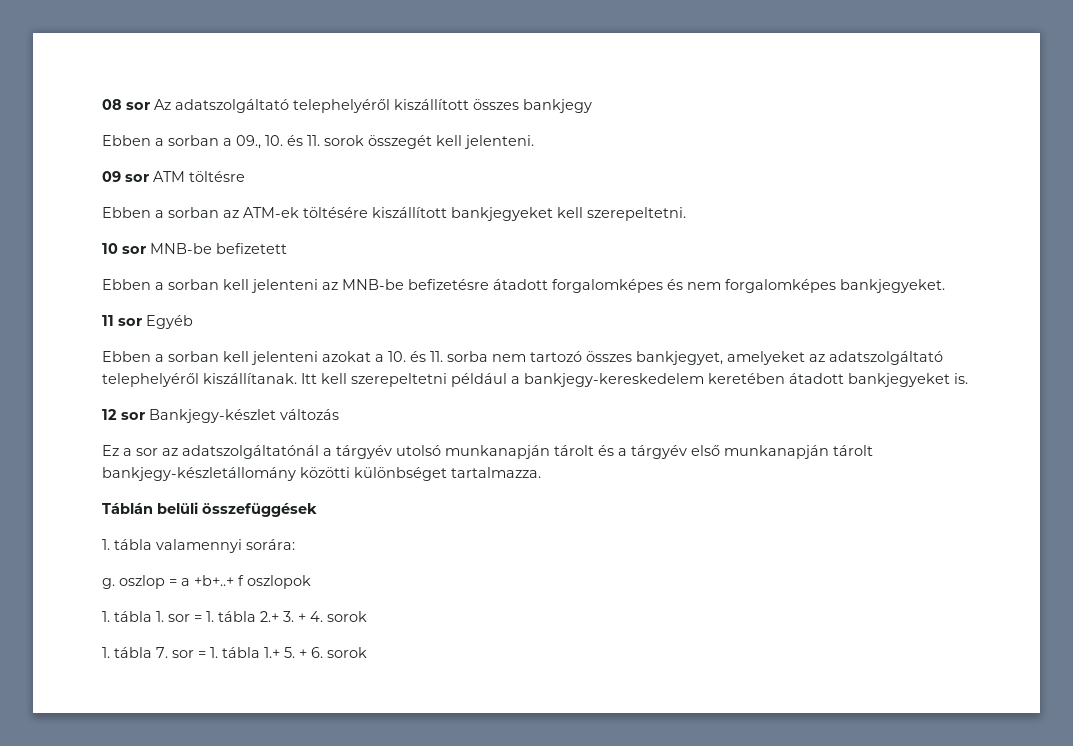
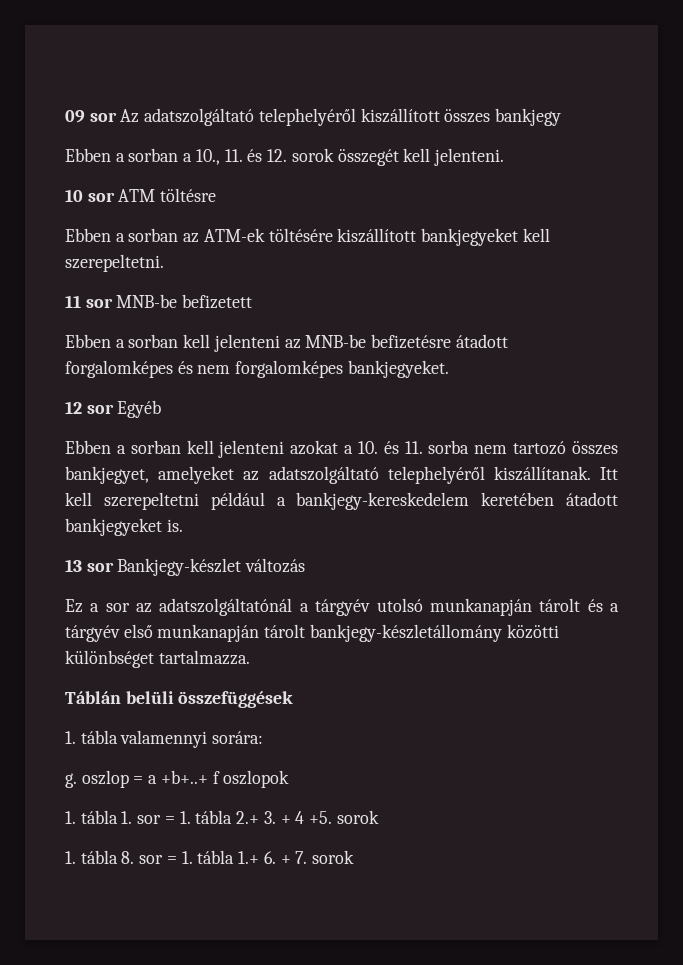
[102,99,122,110] 08 -> [65,110,85,123] 09
[236,135,320,149] 09., 10. és 11. -> [195,149,288,165] 10., 11. és 12.
[102,171,121,182] 09 -> [65,189,83,202] 10
[102,243,118,254] 10 -> [65,295,81,308] 11
[102,315,114,326] 11 -> [65,401,82,414] 12
[102,409,117,420] 12 -> [65,559,82,572] 13
[310,611,323,622] 4. -> [295,811,332,824] 4 +5.
[156,647,168,658] 7. -> [121,851,135,864] 8.
[284,647,323,658] 5. + 6. -> [263,851,308,864] 6. + 7.

